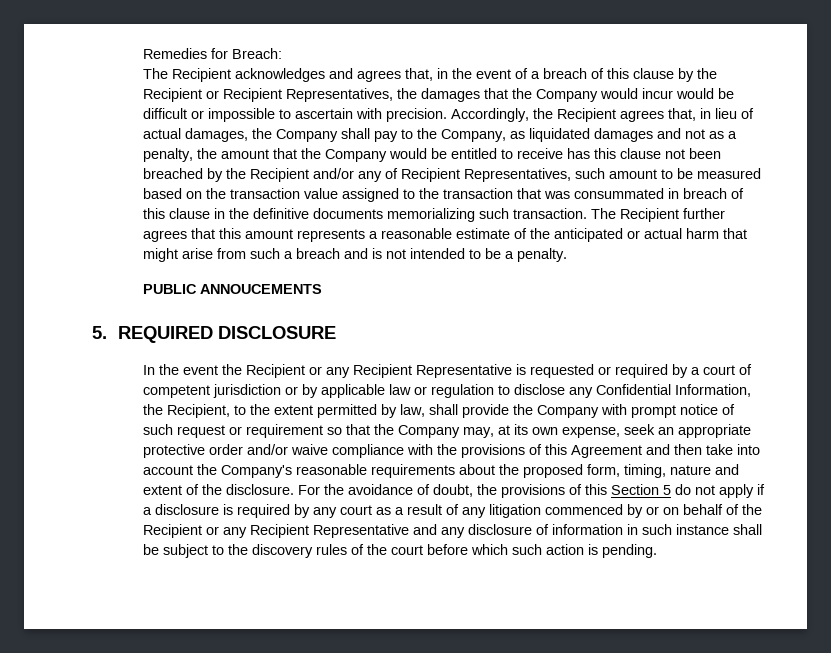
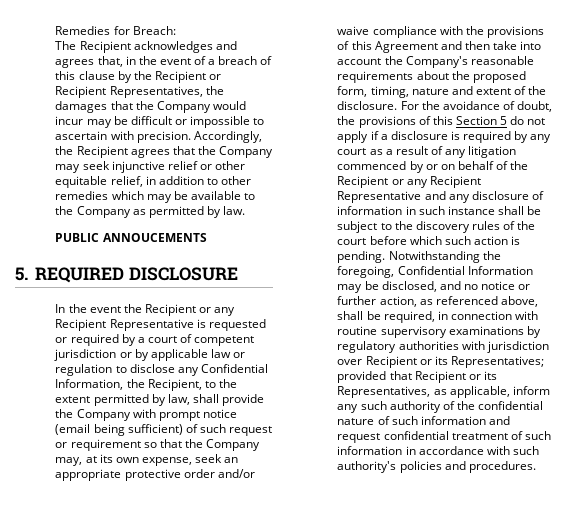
[675,88,714,99] would -> [86,119,112,128] may
[667,108,754,121] [142,128,737,142] [142,148,721,162] [142,168,761,182] [142,188,744,202] [142,208,725,222] [142,228,747,242] [142,248,567,262] that, in lieu of actual damages, the Company shall pay to the Company, as liquidated damages and not as a penalty, the amount that the Company would be entitled to receive has this clause not been breached by the Recipient and/or any of Recipient Representatives, such amount to be measured based on the transaction value assigned to the transaction that was consummated in breach of this clause in the definitive documents memorializing such transaction. The Recipient further agrees that this amount represents a reasonable estimate of the anticipated or actual harm that might arise from such a breach and is not intended to be a penalty. -> [172,146,273,158] [55,161,245,173] [55,176,251,188] [55,191,255,203] [55,206,245,218] that the Company may seek injunctive relief or other equitable relief, in addition to other remedies which may be available to the Company as permitted by law.
(718, 409) none -> [55,424,183,436] (email being sufficient)
(657, 551) none -> [388,251,501,263] [337,266,533,278] [337,281,531,293] [337,296,538,307] [337,311,538,323] [337,326,541,338] [337,341,549,353] [337,356,544,368] [337,371,497,383] [337,386,550,398] [337,401,543,413] [337,416,510,425] [337,431,551,443] [337,446,539,455] [337,461,536,473] Notwithstanding the foregoing, Confidential Information may be disclosed, and no notice or further action, as referenced above, shall be required, in connection with routine supervisory examinations by regulatory authorities with jurisdiction over Recipient or its Representatives; provided that Recipient or its Representatives, as applicable, inform any such authority of the confidential nature of such information and request confidential treatment of such information in accordance with such authority's policies and procedures.

